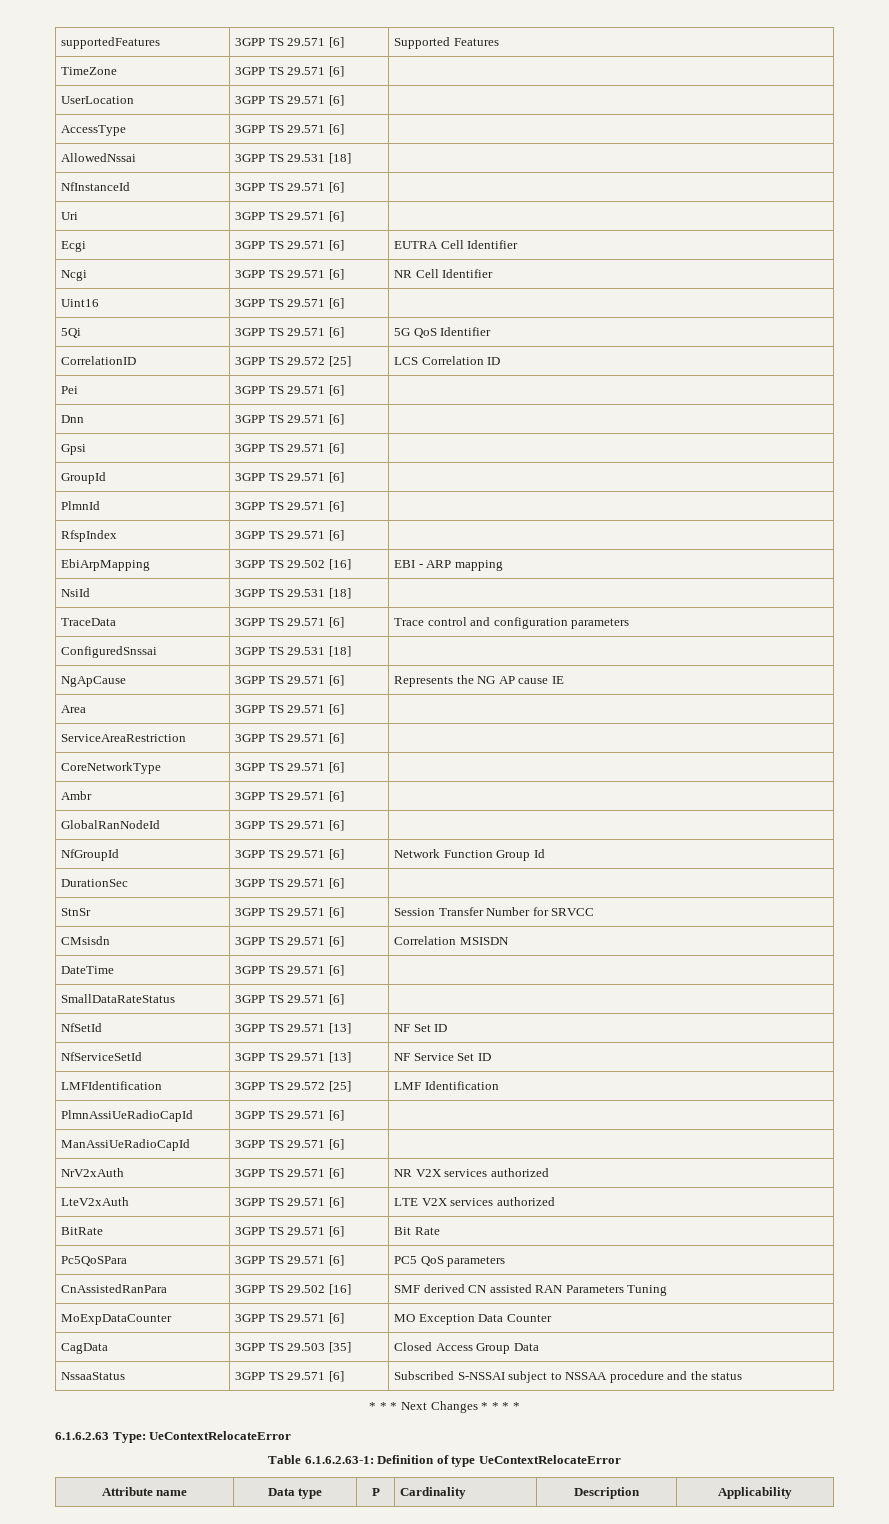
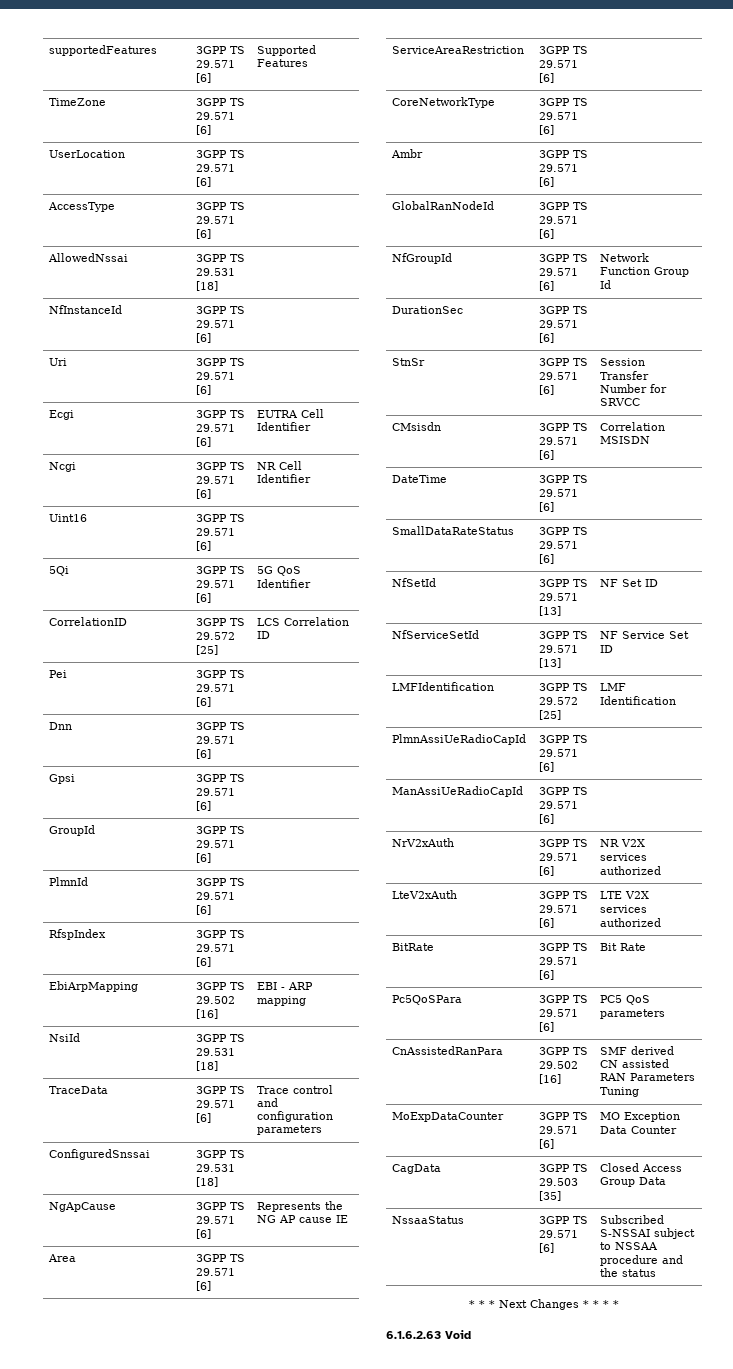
[112,1431,292,1443] [268,1455,621,1467] [101,1487,188,1496] [267,1488,323,1499] [371,1488,380,1496] [400,1487,467,1499] [574,1487,640,1499] [718,1487,792,1499] Type: UeContextRelocateError // Table 6.1.6.2.63-1: Definition of type UeContextRelocateError // Attribute name | Data type | P | Cardinality | Description | Applicability -> [445,1330,471,1339] Void

